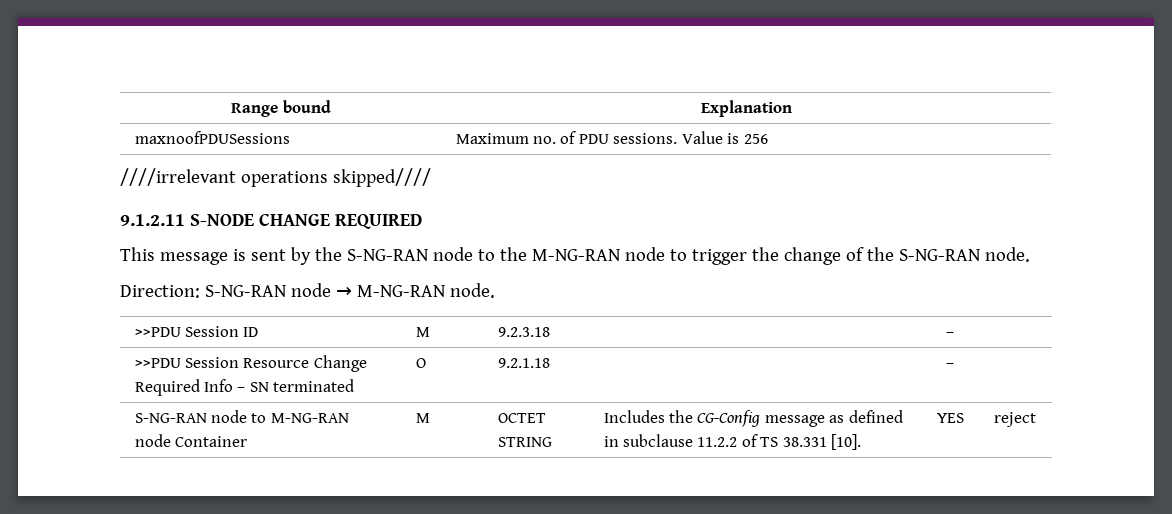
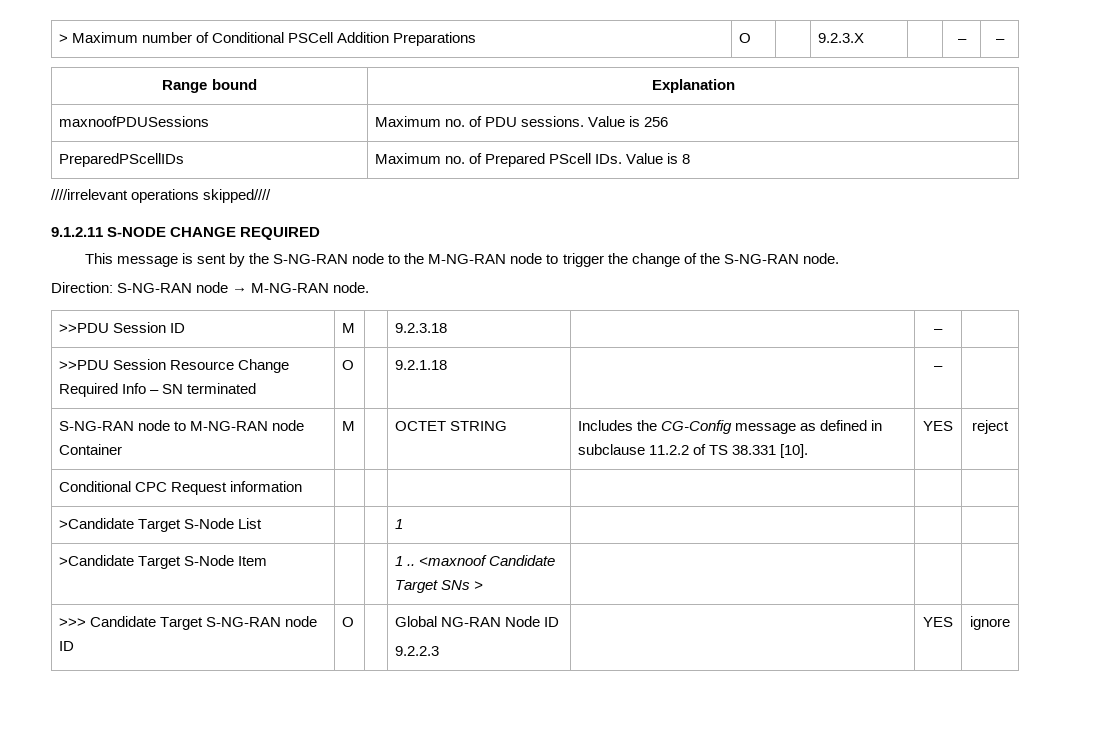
(231, 110) none -> [58,32,477,46] [738,33,751,43] [817,33,864,43] [957,39,967,43] [995,39,1005,43] > Maximum number of Conditional PSCell Addition Preparations | O | | 9.2.3.X | | – | – //
(768, 139) none -> [58,153,184,167] [374,153,691,167] // PreparedPScellIDs | Maximum no. of Prepared PScell IDs. Value is 8
(1036, 419) none -> [58,481,302,495] [58,518,262,532] [394,519,403,529] [58,555,267,569] [394,555,555,566] [394,580,483,593] [58,616,317,630] [58,641,74,651] [341,617,354,627] [394,616,559,627] [394,646,439,656] [923,617,953,627] [970,616,1010,630] // Conditional CPC Request information | | | | | | // >Candidate Target S-Node List | | | 1 | | | // >Candidate Target S-Node Item | | | 1 .. <maxnoof Candidate Target SNs > | | | // >>> Candidate Target S-NG-RAN node ID | O | | Global NG-RAN Node ID // 9.2.2.3 | | YES | ignore

